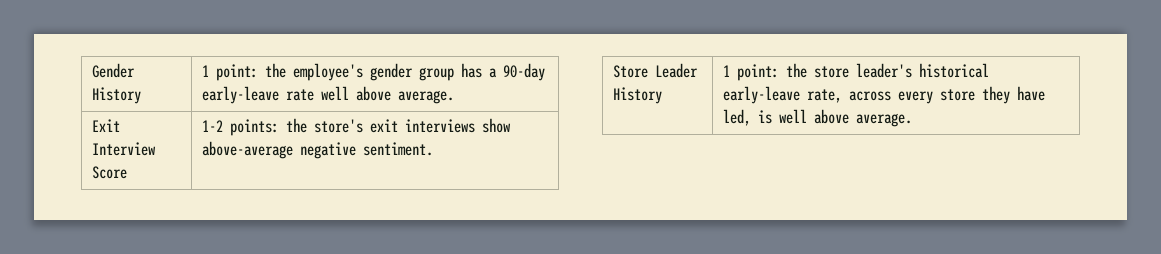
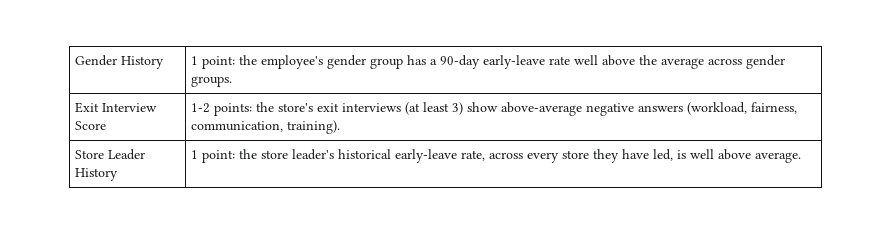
[398,90,455,104] average. -> [639,55,786,69] [191,76,233,87] the average across gender groups.
[482,118,512,133] [202,141,434,159] show above-average negative sentiment. -> [405,102,798,116] [191,120,341,134] (at least 3) show above-average negative answers (workload, fairness, communication, training).

